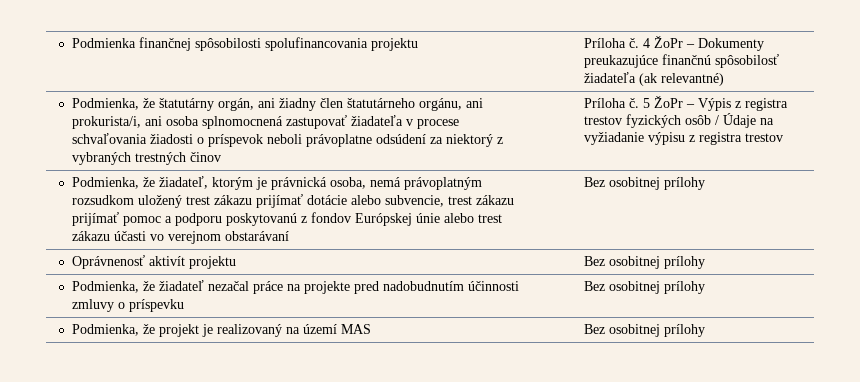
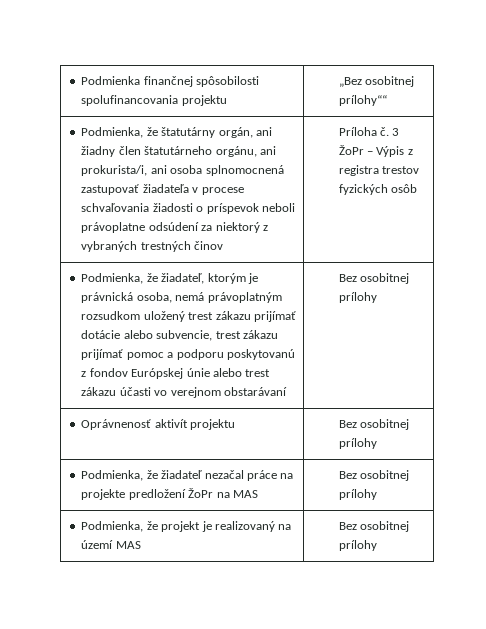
[584,36,765,51] [584,54,780,68] [584,72,725,86] Príloha č. 4 ŽoPr – Dokumenty preukazujúce finančnú spôsobilosť žiadateľa (ak relevantné) -> [338,76,414,87] [338,95,387,106] „Bez osobitnej prílohy““
[643,98,651,108] 5 -> [392,128,400,136] 3
[715,113,775,128] [584,132,784,145] / Údaje na vyžiadanie výpisu z registra trestov -> (417, 188) none
[353,281,519,294] [71,299,184,312] pred nadobudnutím účinnosti zmluvy o príspevku -> [128,488,258,500] predložení ŽoPr na MAS

